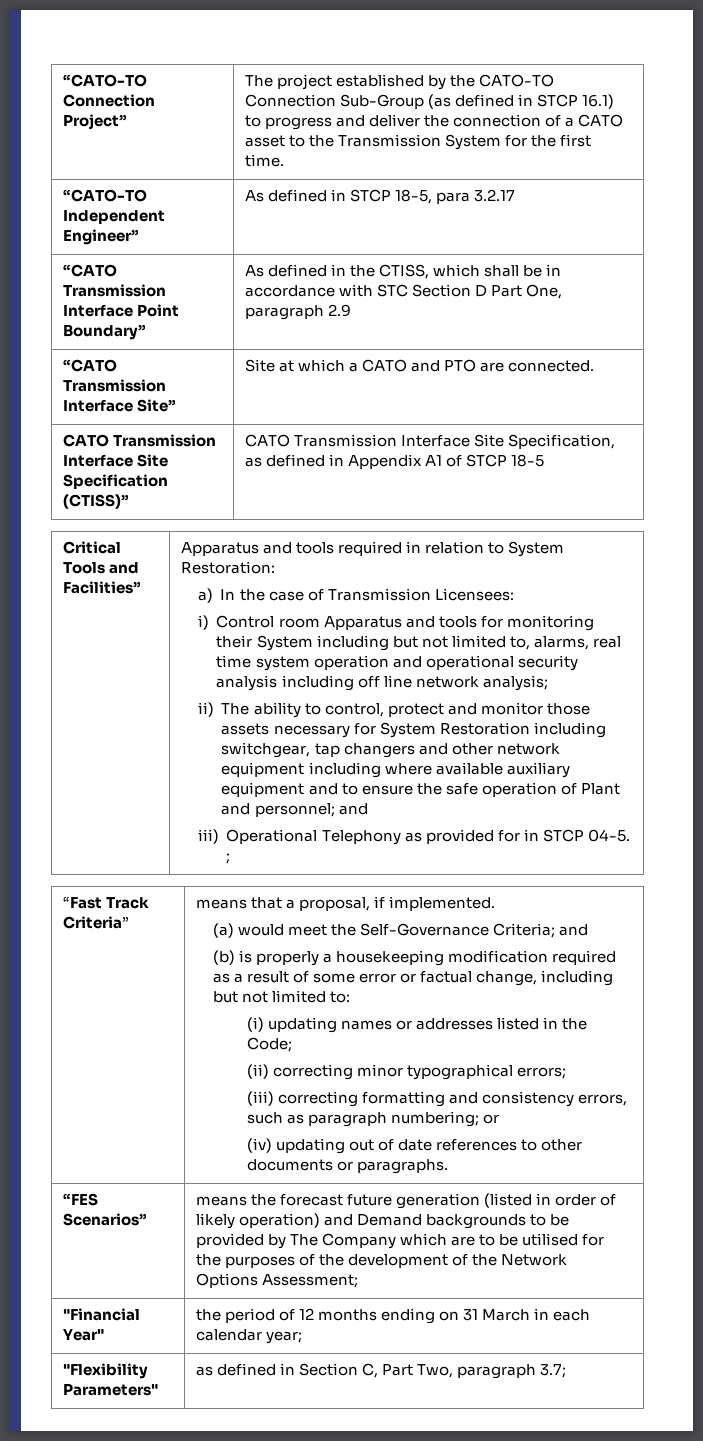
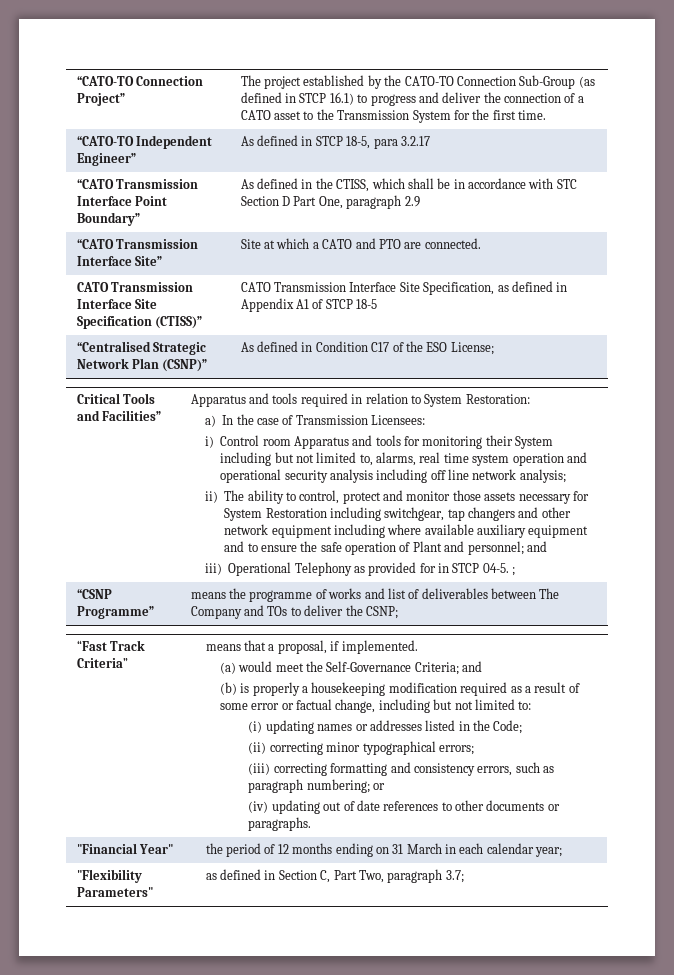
(545, 460) none -> [76,341,207,355] [76,358,208,372] [240,341,494,355] // “Centralised Strategic Network Plan (CSNP)” | As defined in Condition C17 of the ESO License;
(231, 858) none -> [76,589,112,599] [76,606,154,619] [190,588,560,602] [190,605,398,619] // “CSNP Programme” | means the programme of works and list of deliverables between The Company and TOs to deliver the CSNP;
[62,1193,98,1206] [62,1213,147,1226] [195,1193,617,1209] [195,1213,570,1229] [195,1233,605,1249] [195,1254,568,1268] [195,1273,358,1288] // “FES Scenarios” | means the forecast future generation (listed in order of likely operation) and Demand backgrounds to be provided by The Company which are to be utilised for the purposes of the development of the Network Options Assessment; -> (312, 824) none

